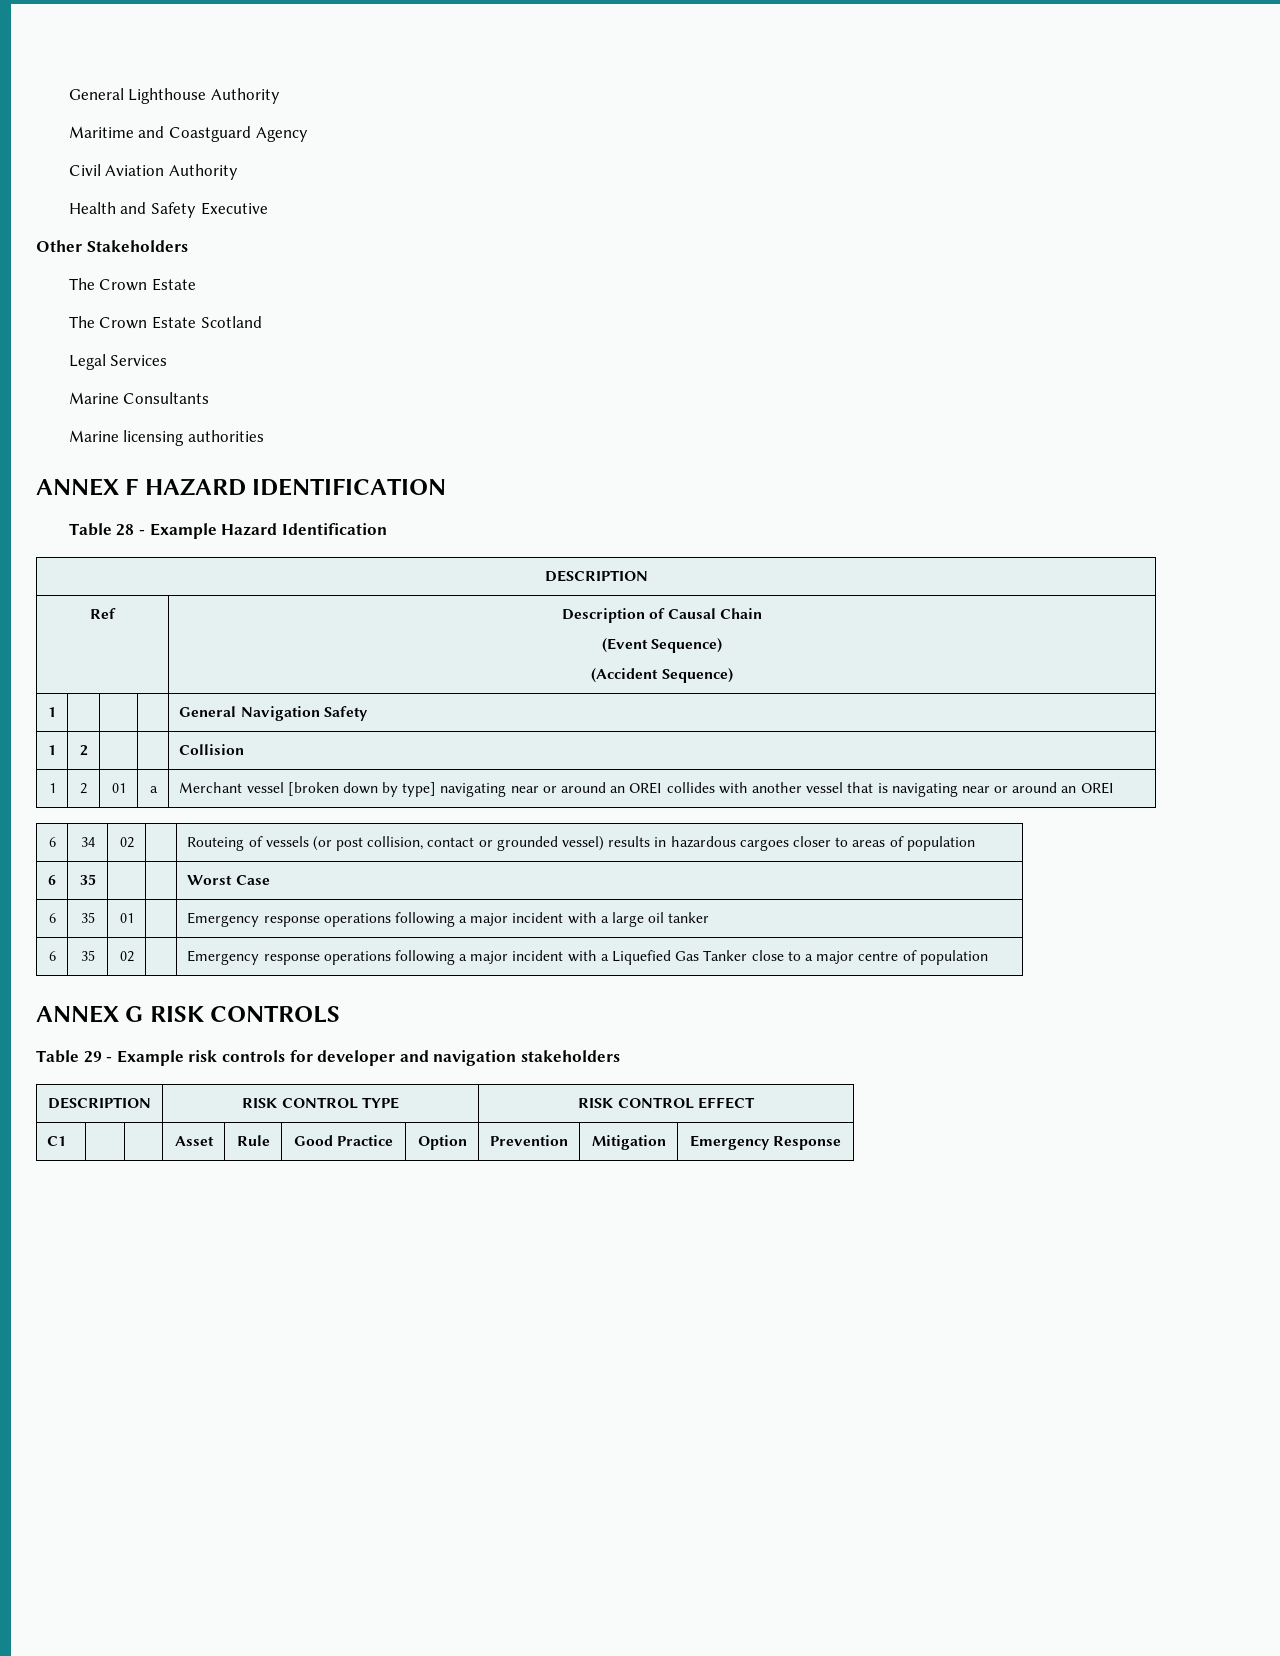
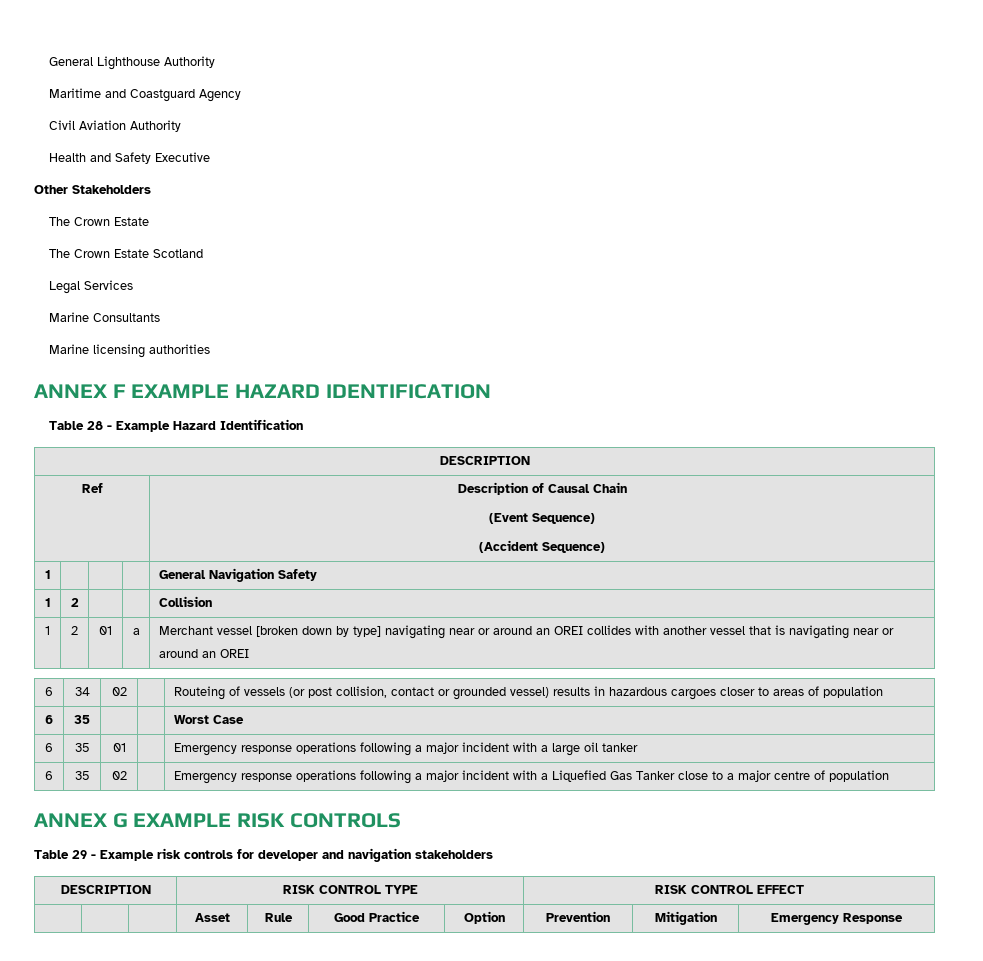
(139, 486) none -> [131,384,230,398] EXAMPLE
(144, 1014) none -> [133,813,232,827] EXAMPLE
[47,1136,67,1146] C1 -> (804, 889) none

